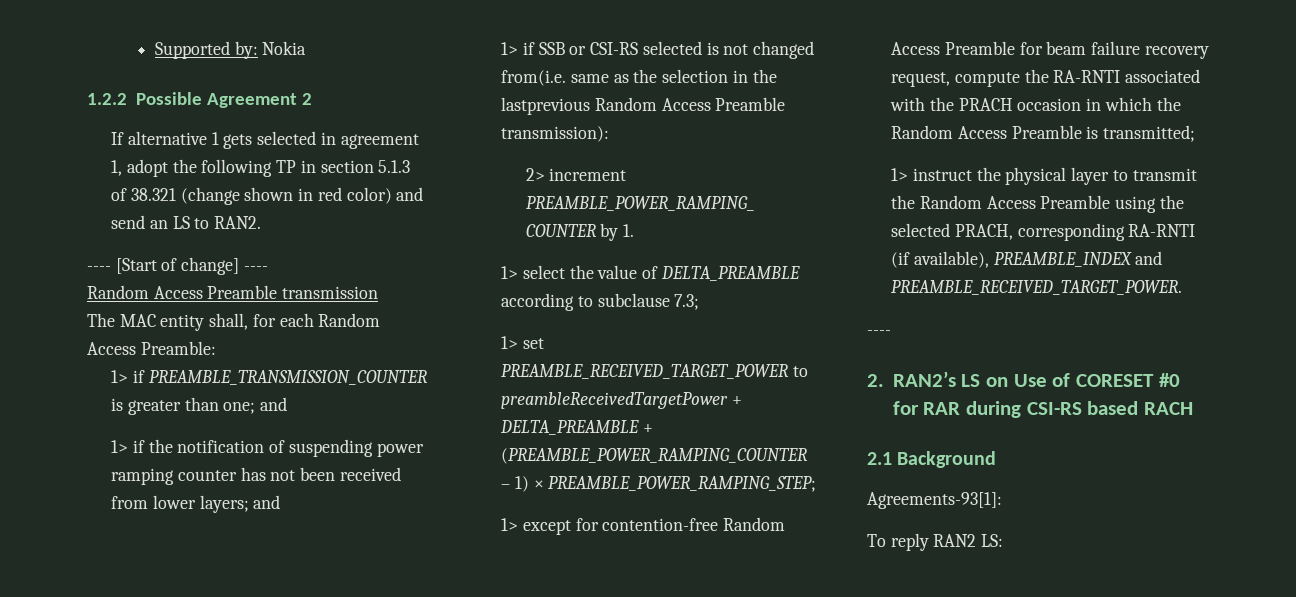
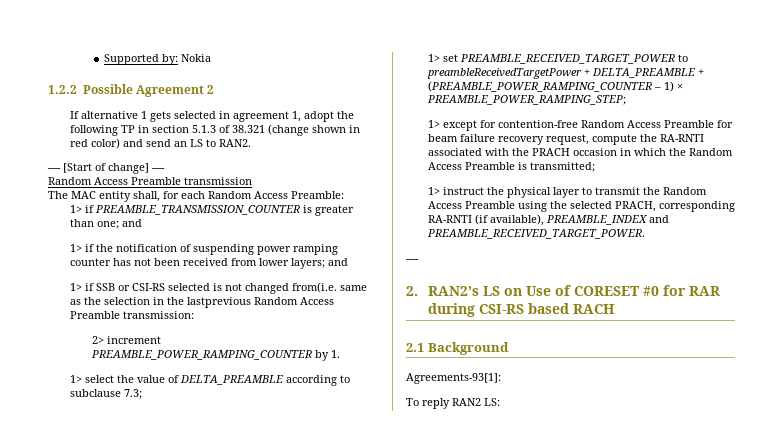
[501,126,610,142] transmission): -> [122,311,194,319] transmission:

